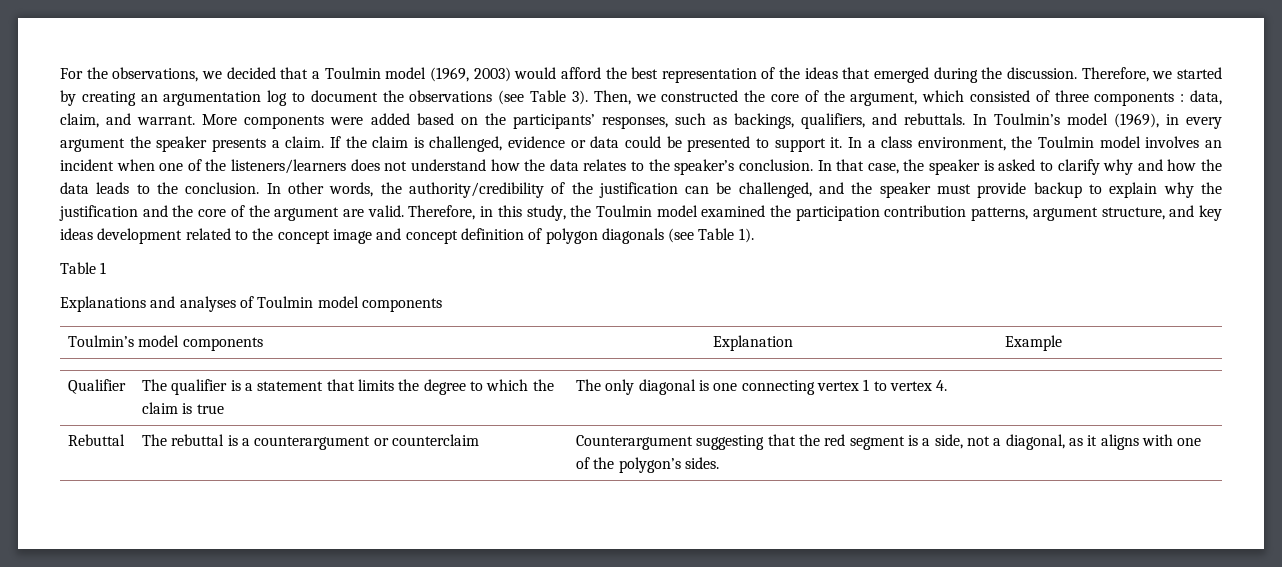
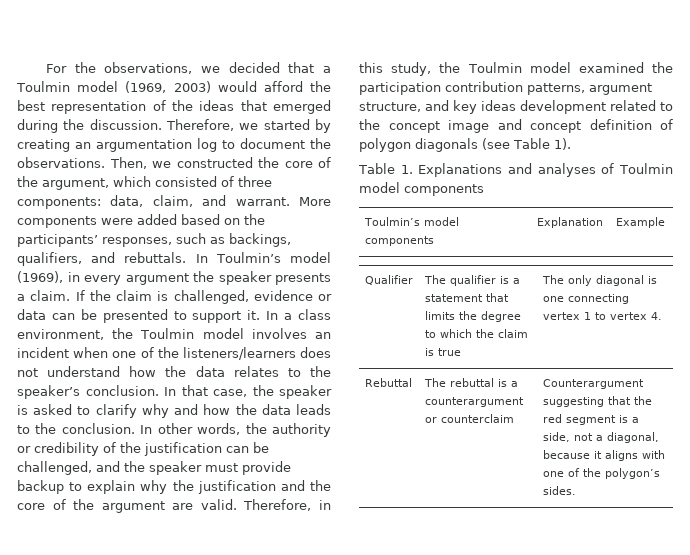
[409,90,588,105] observations (see Table 3). -> [17,157,105,168] observations.
[1094,92,1185,106] components : -> [17,197,101,209] components:
[625,136,661,148] could -> [51,313,75,320] can
[408,182,544,198] authority/credibility -> [271,423,331,437] [17,442,99,456] authority or credibility
[100,262,107,274] 1 // -> [400,165,413,174] 1.
[1068,438,1083,446] as -> [542,450,590,459] because

